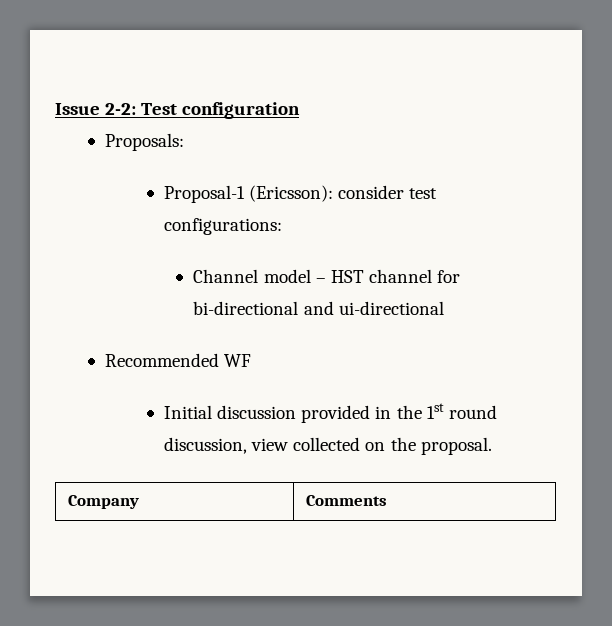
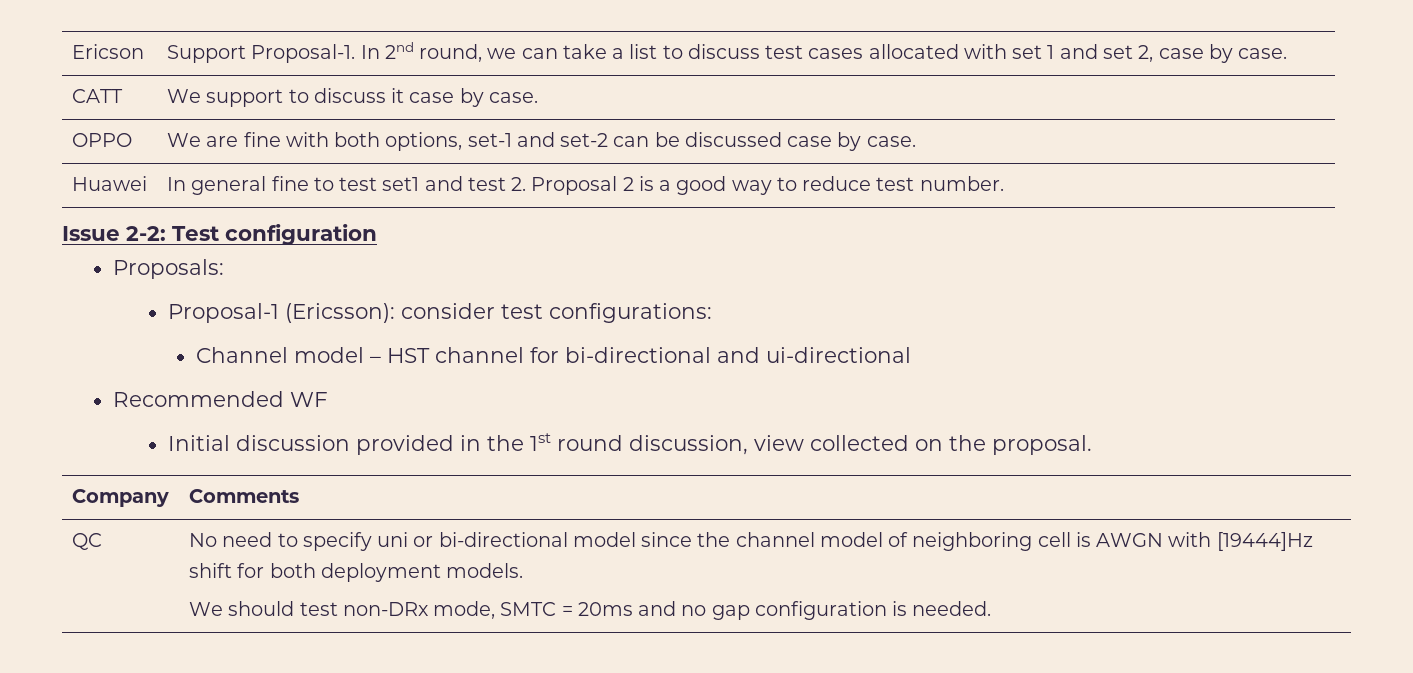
(55, 109) none -> [71,44,144,59] [166,42,1288,63] [71,89,123,103] [166,88,538,107] [71,133,132,147] [166,132,916,151] [71,176,147,191] [166,176,1004,195] Ericson | Support Proposal-1. In 2nd round, we can take a list to discuss test cases allocated with set 1 and set 2, case by case. // CATT | We support to discuss it case by case. // OPPO | We are fine with both options, set-1 and set-2 can be discussed case by case. // Huawei | In general fine to test set1 and test 2. Proposal 2 is a good way to reduce test number. //
(387, 500) none -> [71,533,102,550] [188,532,1313,551] [188,563,524,582] [188,601,992,620] // QC | No need to specify uni or bi-directional model since the channel model of neighboring cell is AWGN with [19444]Hz shift for both deployment models. // We should test non-DRx mode, SMTC = 20ms and no gap configuration is needed.

